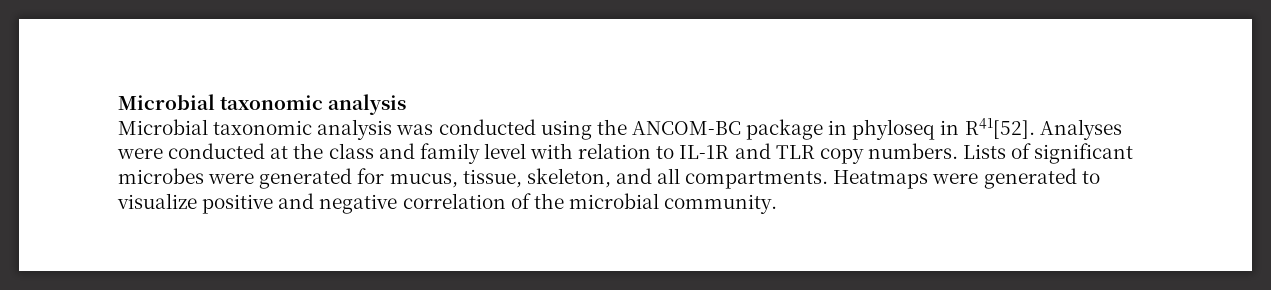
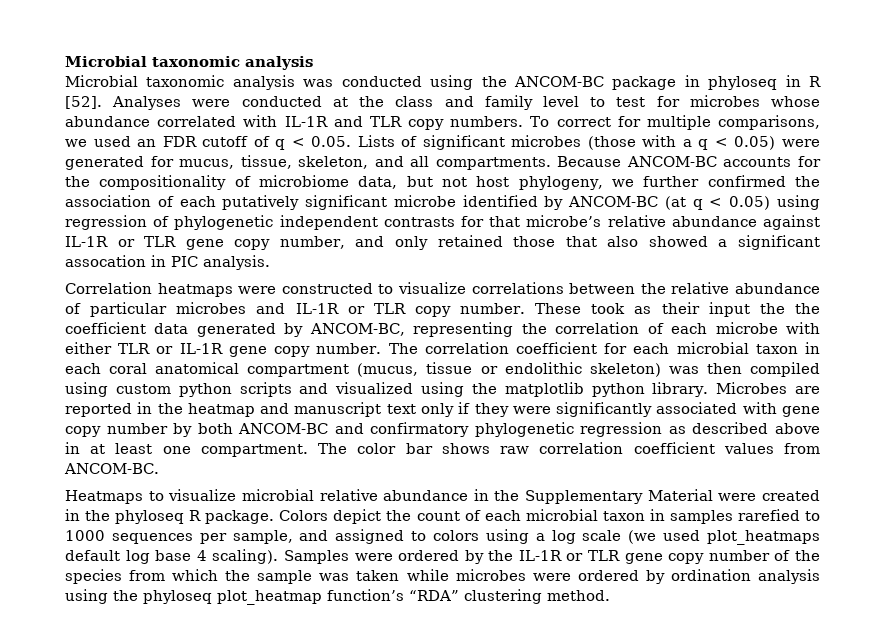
[964,118,1035,139] R41[52]. -> [808,76,821,87] [65,96,102,109] R [52].
[530,143,675,159] with relation to -> [590,95,820,107] [65,115,278,127] to test for microbes whose abundance correlated with
[963,143,1134,164] [118,168,204,184] Lists of significant microbes -> [530,115,820,130] [65,135,776,150] To correct for multiple comparisons, we used an FDR cutoff of q < 0.05. Lists of significant microbes (those with a q < 0.05)
[833,168,1100,189] [117,193,778,214] Heatmaps were generated to visualize positive and negative correlation of the microbial community. -> [557,156,821,167] [65,175,820,190] [65,195,820,210] [65,215,821,230] [65,235,820,250] [65,255,270,270] [65,282,821,297] [65,302,820,317] [65,322,821,337] [65,342,821,357] [65,362,820,377] [65,382,820,397] [65,402,821,417] [65,422,820,437] [65,442,821,457] [64,463,159,474] [65,489,820,504] [65,509,820,524] [65,529,820,545] [65,549,821,564] [65,569,821,584] [65,589,610,605] Because ANCOM-BC accounts for the compositionality of microbiome data, but not host phylogeny, we further confirmed the association of each putatively significant microbe identified by ANCOM-BC (at q < 0.05) using regression of phylogenetic independent contrasts for that microbe’s relative abundance against IL-1R or TLR gene copy number, and only retained those that also showed a significant assocation in PIC analysis. // Correlation heatmaps were constructed to visualize correlations between the relative abundance of particular microbes and IL-1R or TLR copy number. These took as their input the the coefficient data generated by ANCOM-BC, representing the correlation of each microbe with either TLR or IL-1R gene copy number. The correlation coefficient for each microbial taxon in each coral anatomical compartment (mucus, tissue or endolithic skeleton) was then compiled using custom python scripts and visualized using the matplotlib python library. Microbes are reported in the heatmap and manuscript text only if they were significantly associated with gene copy number by both ANCOM-BC and confirmatory phylogenetic regression as described above in at least one compartment. The color bar shows raw correlation coefficient values from ANCOM-BC. // Heatmaps to visualize microbial relative abundance in the Supplementary Material were created in the phyloseq R package. Colors depict the count of each microbial taxon in samples rarefied to 1000 sequences per sample, and assigned to colors using a log scale (we used plot_heatmaps default log base 4 scaling). Samples were ordered by the IL-1R or TLR gene copy number of the species from which the sample was taken while microbes were ordered by ordination analysis using the phyloseq plot_heatmap function’s “RDA” clustering method.

